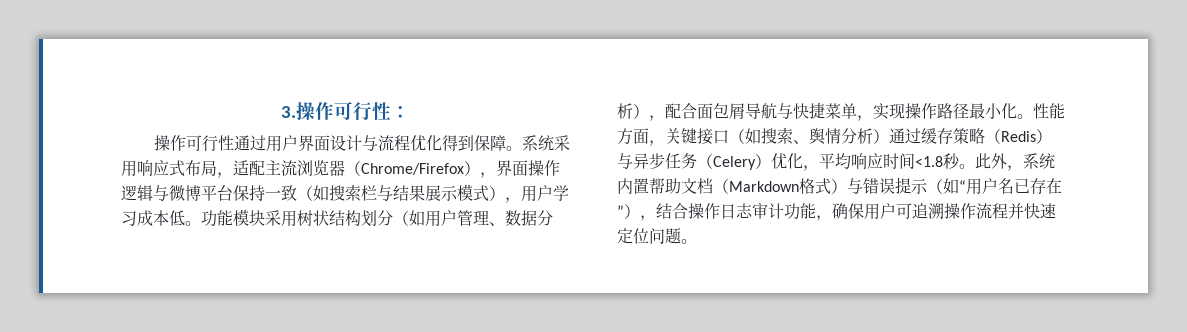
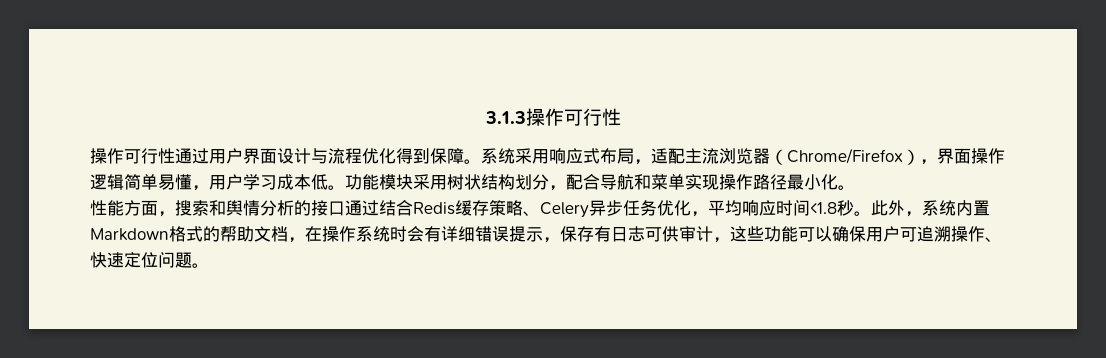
[281,101,410,121] 3.操作可行性： -> [484,108,621,126] 3.1.3操作可行性
[153,184,505,201] 与微博平台保持一致（如搜索栏与结果展示模式） -> [124,174,192,190] 简单易懂
[393,210,553,227] [617,102,873,121] （如用户管理、数据分析），配合面包屑导航与快捷菜单， -> [549,174,685,191] ，配合导航和菜单
(1033, 116) none -> (855, 187) //
[665,127,1052,145] [617,153,771,170] 关键接口（如搜索、舆情分析）通过缓存策略（Redis）与异步任务（Celery） -> [175,200,657,218] 搜索和舆情分析的接口通过结合Redis缓存策略、Celery异步任务
[649,177,1062,195] [617,202,832,221] 帮助文档（Markdown格式）与错误提示（如“用户名已存在”），结合操作日志审计功能， -> [90,226,832,243] Markdown格式的帮助文档，在操作系统时会有详细错误提示，保存有日志可供审计，这些功能可以
[976,203,1024,219] 流程并 -> [985,237,1002,242] 、

